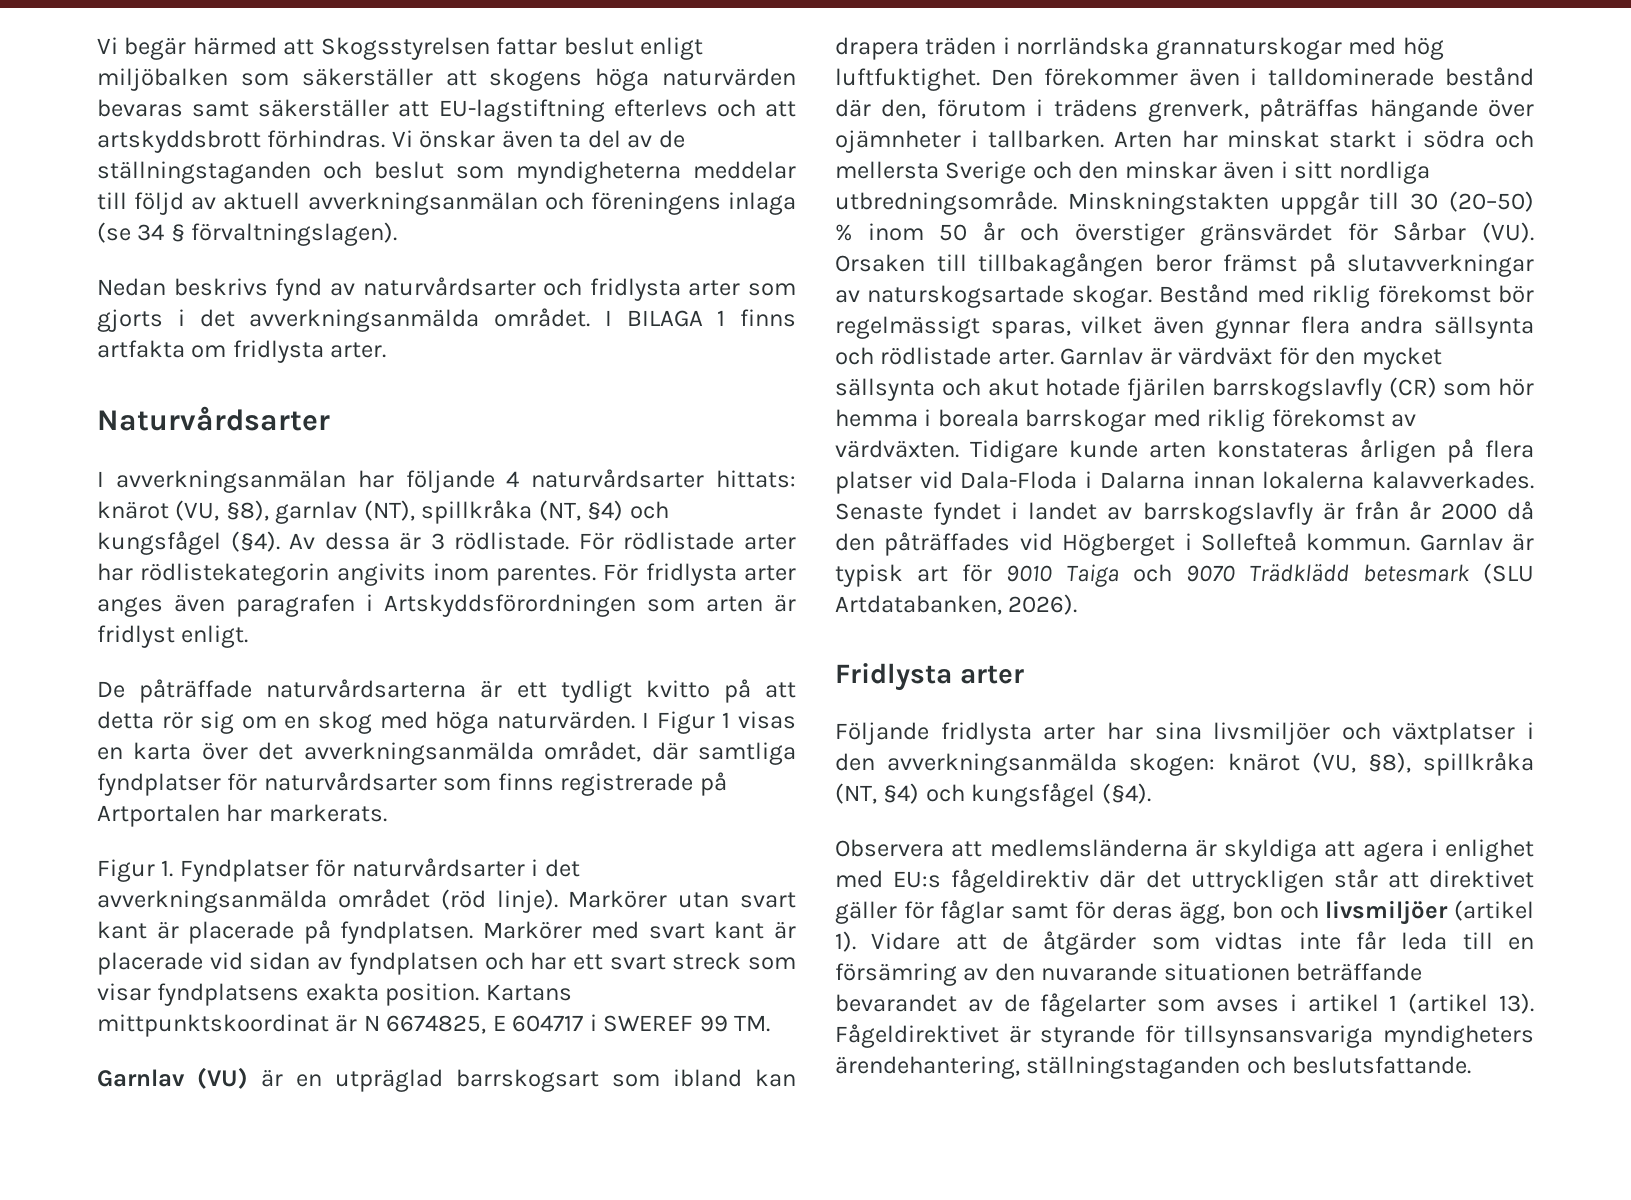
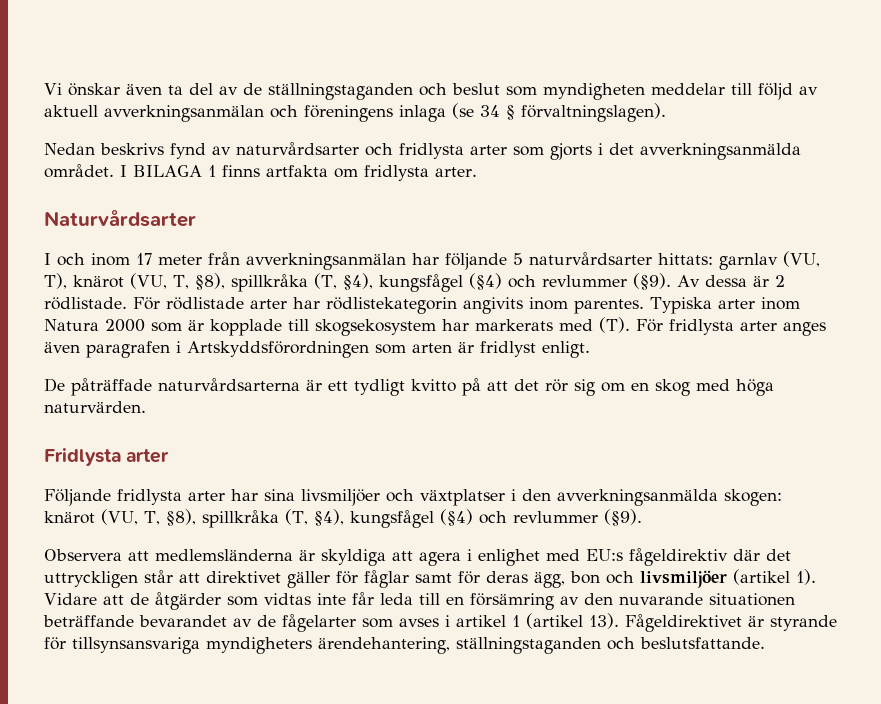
[97,37,704,60] [97,68,796,91] [97,99,796,122] [97,130,413,153] Vi begär härmed att Skogsstyrelsen fattar beslut enligt miljöbalken som säkerställer att skogens höga naturvärden bevaras samt säkerställer att EU-lagstiftning efterlevs och att artskyddsbrott förhindras. Vi -> [44,83,62,95] Vi
[516,161,681,184] myndigheterna -> [542,83,645,100] myndigheten
(104, 479) none -> [57,252,240,266] och inom 17 meter från
[506,471,520,487] 4 -> [513,253,523,265] 5
[97,500,669,524] [97,531,280,555] knärot (VU, §8), garnlav (NT), spillkråka (NT, §4) och kungsfågel (§4). -> [719,251,820,270] [44,273,671,292] garnlav (VU, T), knärot (VU, T, §8), spillkråka (T, §4), kungsfågel (§4) och revlummer (§9).
[430,533,445,550] 3 -> [774,275,785,287] 2
(597, 575) none -> [650,297,800,314] [44,317,630,336] Typiska arter inom Natura 2000 som är kopplade till skogsekosystem har markerats med (T).
[97,711,154,729] detta -> [514,379,539,391] det
[642,711,797,734] [97,741,796,765] [97,772,727,796] [97,804,387,827] [97,858,580,882] [97,889,796,913] [97,920,796,944] [97,952,796,975] [97,983,572,1006] [97,1014,771,1037] [97,1067,796,1092] [835,37,1444,60] [835,67,1534,91] [835,98,1534,122] [835,130,1534,153] [835,161,1430,184] [835,191,1534,215] [835,222,1534,246] [835,253,1534,277] [835,284,1534,308] [835,316,1534,339] [835,347,1442,370] [835,377,1534,401] [835,409,1417,432] [835,439,1534,463] [835,471,1534,494] [835,501,1534,525] [835,532,1534,556] [835,563,1534,587] [835,594,1078,615] I Figur 1 visas en karta över det avverkningsanmälda området, där samtliga fyndplatser för naturvårdsarter som finns registrerade på Artportalen har markerats. // Figur 1. Fyndplatser för naturvårdsarter i det avverkningsanmälda området (röd linje). Markörer utan svart kant är placerade på fyndplatsen. Markörer med svart kant är placerade vid sidan av fyndplatsen och har ett svart streck som visar fyndplatsens exakta position. Kartans mittpunktskoordinat är N 6674825, E 604717 i SWEREF 99 TM. // Garnlav (VU) är en utpräglad barrskogsart som ibland kan drapera träden i norrländska grannaturskogar med hög luftfuktighet. Den förekommer även i talldominerade bestånd där den, förutom i trädens grenverk, påträffas hängande över ojämnheter i tallbarken. Arten har minskat starkt i södra och mellersta Sverige och den minskar även i sitt nordliga utbredningsområde. Minskningstakten uppgår till 30 (20–50) % inom 50 år och överstiger gränsvärdet för Sårbar (VU). Orsaken till tillbakagången beror främst på slutavverkningar av naturskogsartade skogar. Bestånd med riklig förekomst bör regelmässigt sparas, vilket även gynnar flera andra sällsynta och rödlistade arter. Garnlav är värdväxt för den mycket sällsynta och akut hotade fjärilen barrskogslavfly (CR) som hör hemma i boreala barrskogar med riklig förekomst av värdväxten. Tidigare kunde arten konstateras årligen på flera platser vid Dala-Floda i Dalarna innan lokalerna kalavverkades. Senaste fyndet i landet av barrskogslavfly är från år 2000 då den påträffades vid Högberget i Sollefteå kommun. Garnlav är typisk art för 9010 Taiga och 9070 Trädklädd betesmark (SLU Artdatabanken, 2026). -> (146, 407) none
[1367,752,1534,776] [835,783,1151,807] §8), spillkråka (NT, §4) och kungsfågel (§4). -> [144,509,642,528] T, §8), spillkråka (T, §4), kungsfågel (§4) och revlummer (§9).

